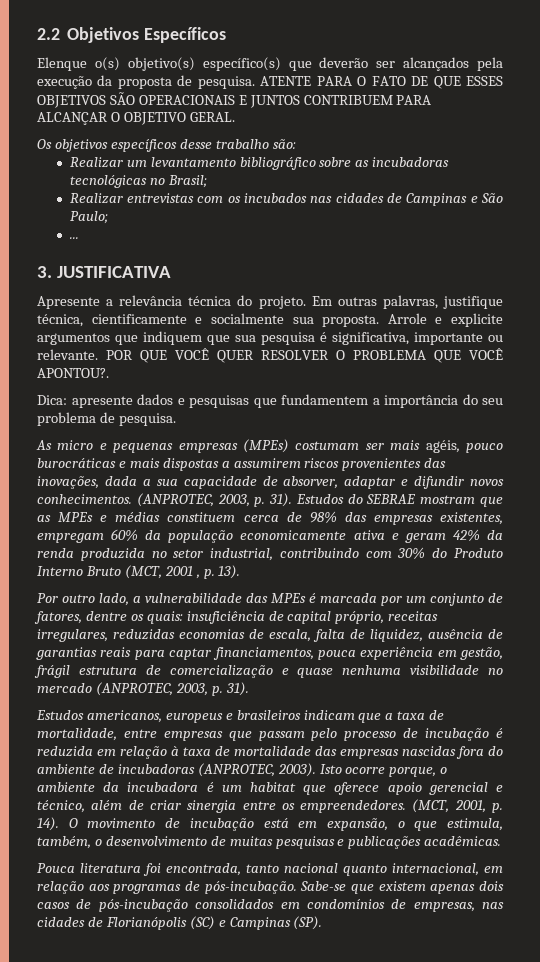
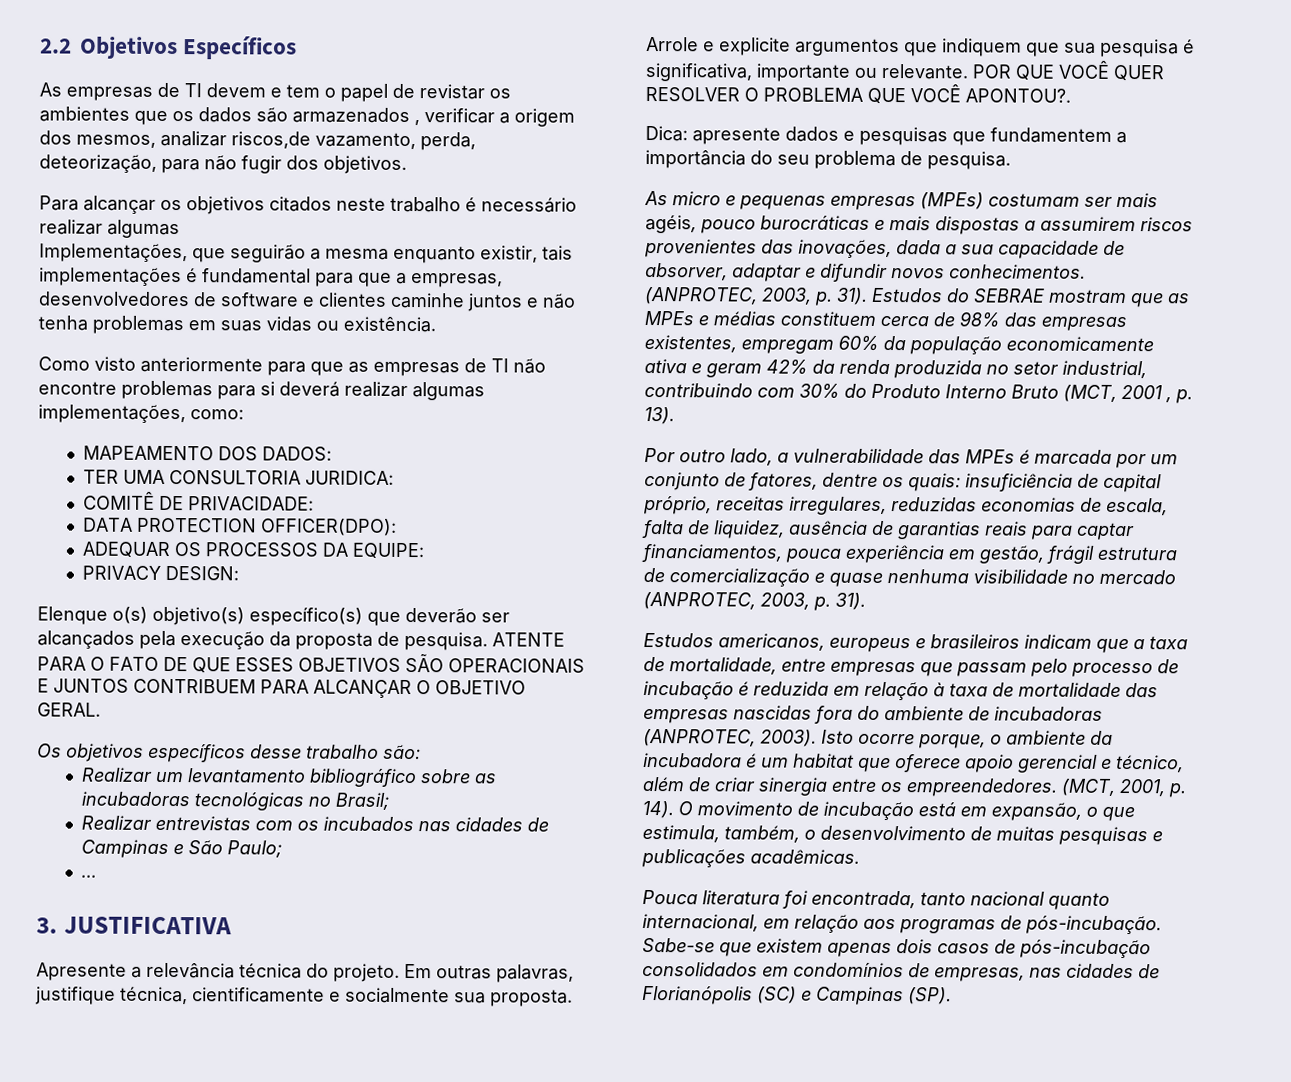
(226, 35) none -> [39,82,511,102] [39,106,575,127] [39,130,476,151] [39,154,407,174] [39,195,577,215] [39,219,180,239] [39,243,573,264] [39,267,503,288] [38,291,576,312] [38,315,436,335] [38,356,546,377] [38,380,485,401] [38,404,244,424] [82,445,332,461] [82,469,394,485] [82,491,314,511] [82,517,397,536] [81,541,424,560] [81,565,239,581] // As empresas de TI devem e tem o papel de revistar os ambientes que os dados são armazenados , verificar a origem dos mesmos, analizar riscos,de vazamento, perda, deteorização, para não fugir dos objetivos. // Para alcançar os objetivos citados neste trabalho é necessário realizar algumas // Implementações, que seguirão a mesma enquanto existir, tais implementações é fundamental para que a empresas, desenvolvedores de software e clientes caminhe juntos e não tenha problemas em suas vidas ou existência. // Como visto anteriormente para que as empresas de TI não encontre problemas para si deverá realizar algumas implementações, como: // MAPEAMENTO DOS DADOS: // TER UMA CONSULTORIA JURIDICA: // COMITÊ DE PRIVACIDADE: // DATA PROTECTION OFFICER(DPO): // ADEQUAR OS PROCESSOS DA EQUIPE: // PRIVACY DESIGN:

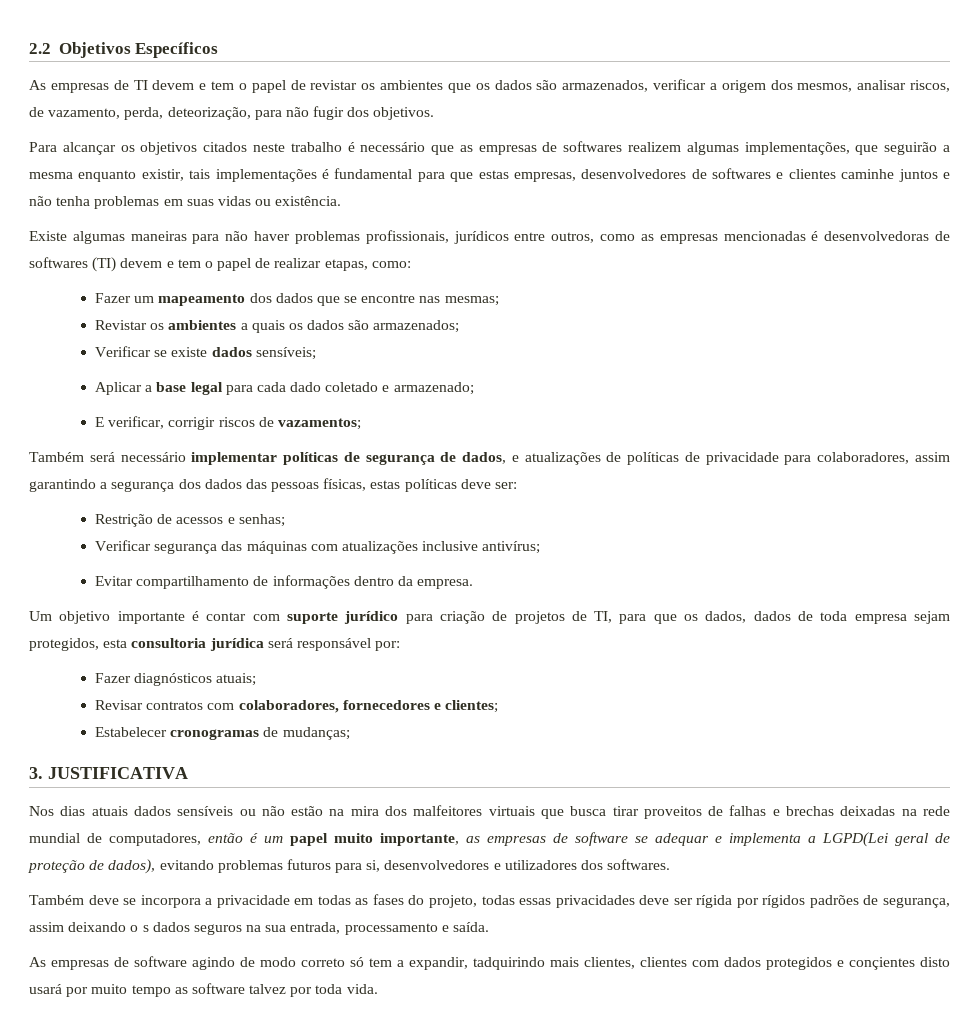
[292,107,420,126] armazenados , -> [562,80,649,92] armazenados,
[160,130,311,149] analizar riscos,de -> [857,80,951,92] [29,107,44,117] analisar riscos, de
[39,219,180,239] [39,243,188,263] realizar algumas // Implementações, -> [431,141,850,155] que as empresas de softwares realizem algumas implementações,
[396,272,407,284] a -> [478,170,509,179] estas
[220,292,299,308] software -> [712,168,772,179] softwares
[38,356,546,377] [38,380,485,401] [38,404,244,424] [82,445,332,461] [82,469,394,485] [82,491,314,511] [82,517,397,536] [81,541,424,560] [81,565,239,581] [37,606,510,626] [37,630,565,651] [37,653,585,674] [37,678,526,699] [37,702,101,717] [37,743,421,763] [80,767,497,788] [80,791,389,811] [80,815,549,832] [80,839,282,859] [80,874,97,878] [36,916,232,935] [36,962,574,983] [35,986,573,1007] [646,36,1195,58] [645,60,1164,82] [645,84,1071,105] [645,125,1127,146] [645,149,1011,170] [644,190,1158,211] [645,214,1193,235] [644,238,1125,259] [645,262,1086,283] [644,286,1190,308] [644,310,1127,332] [644,334,1154,355] [644,358,1147,379] [644,382,1193,404] [644,406,675,425] [644,447,1178,469] [644,471,1162,493] [643,495,1168,516] [642,519,1135,541] [641,543,1177,564] [643,567,1176,587] [643,591,866,611] [643,632,1188,654] [643,656,1179,678] [643,680,1158,701] [643,705,1103,724] [643,728,1113,749] [643,752,1184,773] [642,776,1186,798] [642,800,1135,822] [642,824,1163,846] [641,848,860,868] [642,889,1110,910] [642,913,1162,935] [642,937,1151,959] [642,961,1160,982] [642,985,952,1006] Como visto anteriormente para que as empresas de TI não encontre problemas para si deverá realizar algumas implementações, como: // MAPEAMENTO DOS DADOS: // TER UMA CONSULTORIA JURIDICA: // COMITÊ DE PRIVACIDADE: // DATA PROTECTION OFFICER(DPO): // ADEQUAR OS PROCESSOS DA EQUIPE: // PRIVACY DESIGN: // Elenque o(s) objetivo(s) específico(s) que deverão ser alcançados pela execução da proposta de pesquisa. ATENTE PARA O FATO DE QUE ESSES OBJETIVOS SÃO OPERACIONAIS E JUNTOS CONTRIBUEM PARA ALCANÇAR O OBJETIVO GERAL. // Os objetivos específicos desse trabalho são: // Realizar um levantamento bibliográfico sobre as incubadoras tecnológicas no Brasil; // Realizar entrevistas com os incubados nas cidades de Campinas e São Paulo; // ... // 3. JUSTIFICATIVA // Apresente a relevância técnica do projeto. Em outras palavras, justifique técnica, cientificamente e socialmente sua proposta. Arrole e explicite argumentos que indiquem que sua pesquisa é significativa, importante ou relevante. POR QUE VOCÊ QUER RESOLVER O PROBLEMA QUE VOCÊ APONTOU?. // Dica: apresente dados e pesquisas que fundamentem a importância do seu problema de pesquisa. // As micro e pequenas empresas (MPEs) costumam ser mais agéis, pouco burocráticas e mais dispostas a assumirem riscos provenientes das inovações, dada a sua capacidade de absorver, adaptar e difundir novos conhecimentos. (ANPROTEC, 2003, p. 31). Estudos do SEBRAE mostram que as MPEs e médias constituem cerca de 98% das empresas existentes, empregam 60% da população economicamente ativa e geram 42% da renda produzida no setor industrial, contribuindo com 30% do Produto Interno Bruto (MCT, 2001 , p. 13). // Por outro lado, a vulnerabilidade das MPEs é marcada por um conjunto de fatores, dentre os quais: insuficiência de capital próprio, receitas irregulares, reduzidas economias de escala, falta de liquidez, ausência de garantias reais para captar financiamentos, pouca experiência em gestão, frágil estrutura de comercialização e quase nenhuma visibilidade no mercado (ANPROTEC, 2003, p. 31). // Estudos americanos, europeus e brasileiros indicam que a taxa de mortalidade, entre empresas que passam pelo processo de incubação é reduzida em relação à taxa de mortalidade das empresas nascidas fora do ambiente de incubadoras (ANPROTEC, 2003). Isto ocorre porque, o ambiente da incubadora é um habitat que oferece apoio gerencial e técnico, além de criar sinergia entre os empreendedores. (MCT, 2001, p. 14). O movimento de incubação está em expansão, o que estimula, também, o desenvolvimento de muitas pesquisas e publicações acadêmicas. // Pouca literatura foi encontrada, tanto nacional quanto internacional, em relação aos programas de pós-incubação. Sabe-se que existem apenas dois casos de pós-incubação consolidados em condomínios de empresas, nas cidades de Florianópolis (SC) e Campinas (SP). -> [29,230,951,244] [29,257,411,272] [94,293,499,306] [94,320,460,333] [94,346,316,360] [94,382,474,395] [94,416,361,430] [29,452,950,465] [29,478,518,492] [94,514,285,527] [94,540,541,554] [94,575,474,589] [29,611,951,624] [29,638,401,651] [94,673,257,686] [94,700,499,713] [94,727,350,740] [29,767,188,779] [29,805,951,819] [29,832,950,847] [28,859,671,874] [29,894,950,908] [29,922,490,935] [29,956,950,970] [29,983,378,997] Existe algumas maneiras para não haver problemas profissionais, jurídicos entre outros, como as empresas mencionadas é desenvolvedoras de softwares (TI) devem e tem o papel de realizar etapas, como: // Fazer um mapeamento dos dados que se encontre nas mesmas; // Revistar os ambientes a quais os dados são armazenados; // Verificar se existe dados sensíveis; // Aplicar a base legal para cada dado coletado e armazenado; // E verificar, corrigir riscos de vazamentos; // Também será necessário implementar políticas de segurança de dados, e atualizações de políticas de privacidade para colaboradores, assim garantindo a segurança dos dados das pessoas físicas, estas políticas deve ser: // Restrição de acessos e senhas; // Verificar segurança das máquinas com atualizações inclusive antivírus; // Evitar compartilhamento de informações dentro da empresa. // Um objetivo importante é contar com suporte jurídico para criação de projetos de TI, para que os dados, dados de toda empresa sejam protegidos, esta consultoria jurídica será responsável por: // Fazer diagnósticos atuais; // Revisar contratos com colaboradores, fornecedores e clientes; // Estabelecer cronogramas de mudanças; // 3. JUSTIFICATIVA // Nos dias atuais dados sensíveis ou não estão na mira dos malfeitores virtuais que busca tirar proveitos de falhas e brechas deixadas na rede mundial de computadores, então é um papel muito importante, as empresas de software se adequar e implementa a LGPD(Lei geral de proteção de dados), evitando problemas futuros para si, desenvolvedores e utilizadores dos softwares. // Também deve se incorpora a privacidade em todas as fases do projeto, todas essas privacidades deve ser rígida por rígidos padrões de segurança, assim deixando o s dados seguros na sua entrada, processamento e saída. // As empresas de software agindo de modo correto só tem a expandir, tadquirindo mais clientes, clientes com dados protegidos e conçientes disto usará por muito tempo as software talvez por toda vida.

